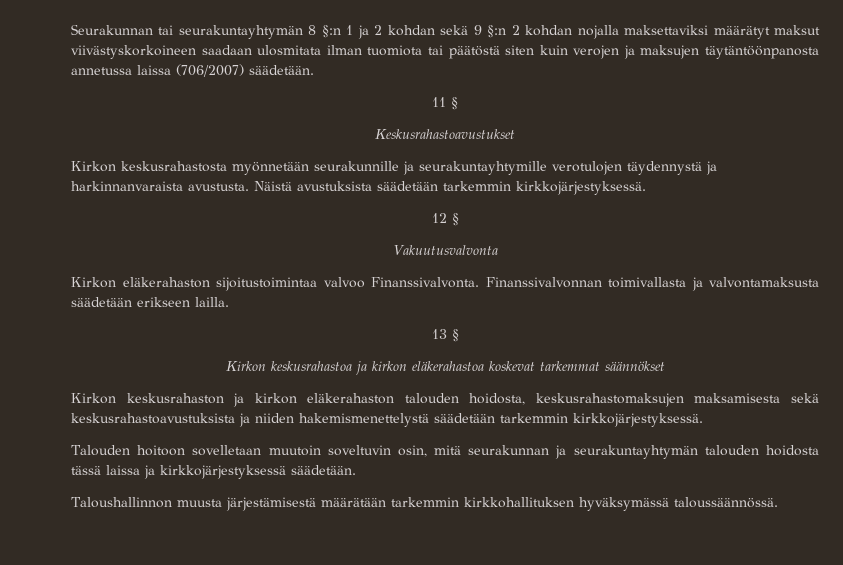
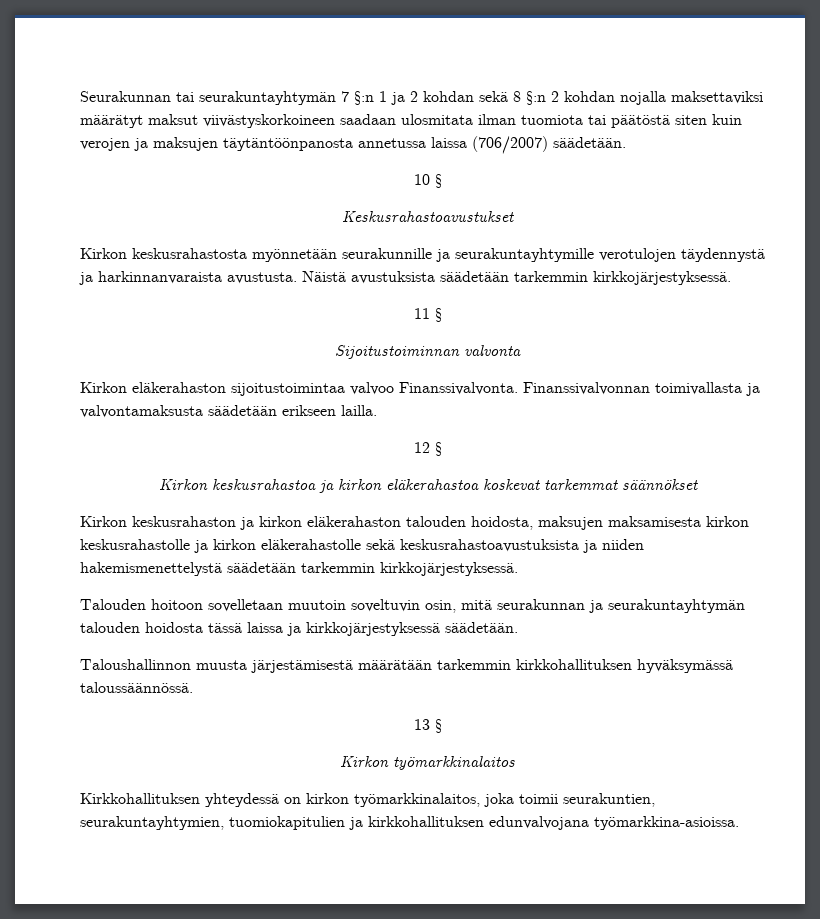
[308,25,317,35] 8 -> [341,91,349,102] 7
[473,25,482,35] 9 -> [513,91,521,102] 8
[432,97,446,107] 11 -> [413,174,430,185] 10
[431,213,459,226] [392,245,498,255] 12 § // Vakuutusvalvonta -> [413,308,442,322] [335,345,521,359] 11 § // Sijoitustoiminnan valvonta
[431,329,447,339] 13 -> [413,442,430,453] 12
[535,393,781,407] keskusrahastomaksujen maksamisesta -> [538,516,749,530] [80,539,361,553] maksujen maksamisesta kirkon keskusrahastolle ja kirkon eläkerahastolle
(778, 502) none -> [413,719,442,733] [340,756,515,770] [80,793,655,807] [80,816,739,830] // 13 § // Kirkon työmarkkinalaitos // Kirkkohallituksen yhteydessä on kirkon työmarkkinalaitos, joka toimii seurakuntien, seurakuntayhtymien, tuomiokapitulien ja kirkkohallituksen edunvalvojana työmarkkina-asioissa.

